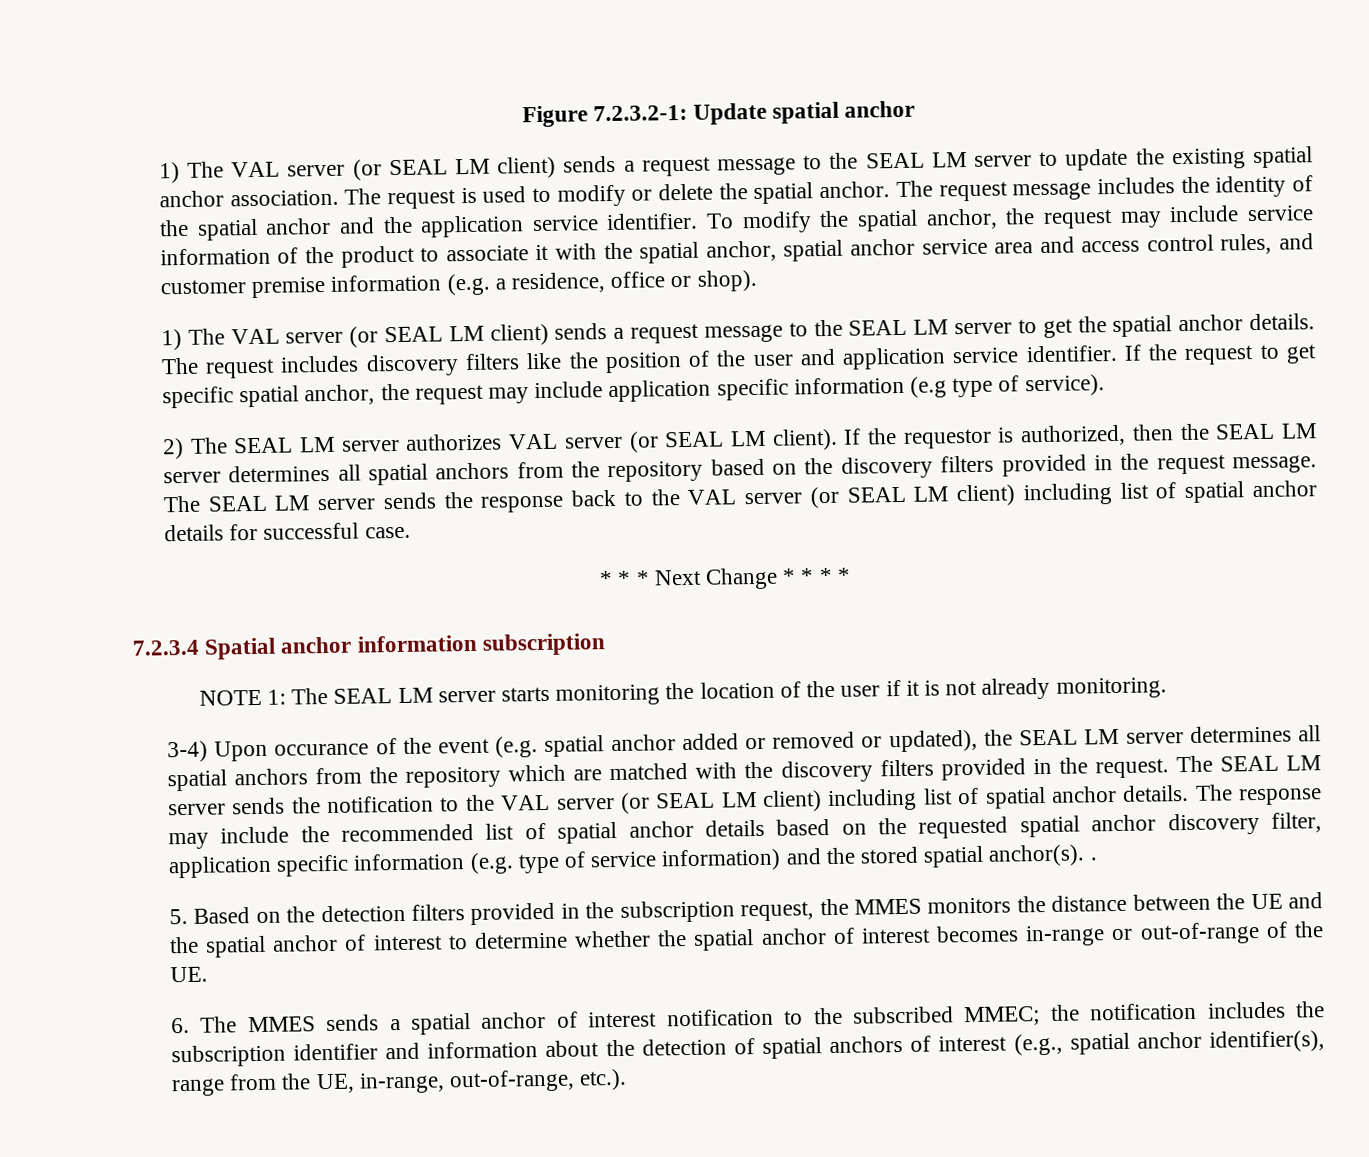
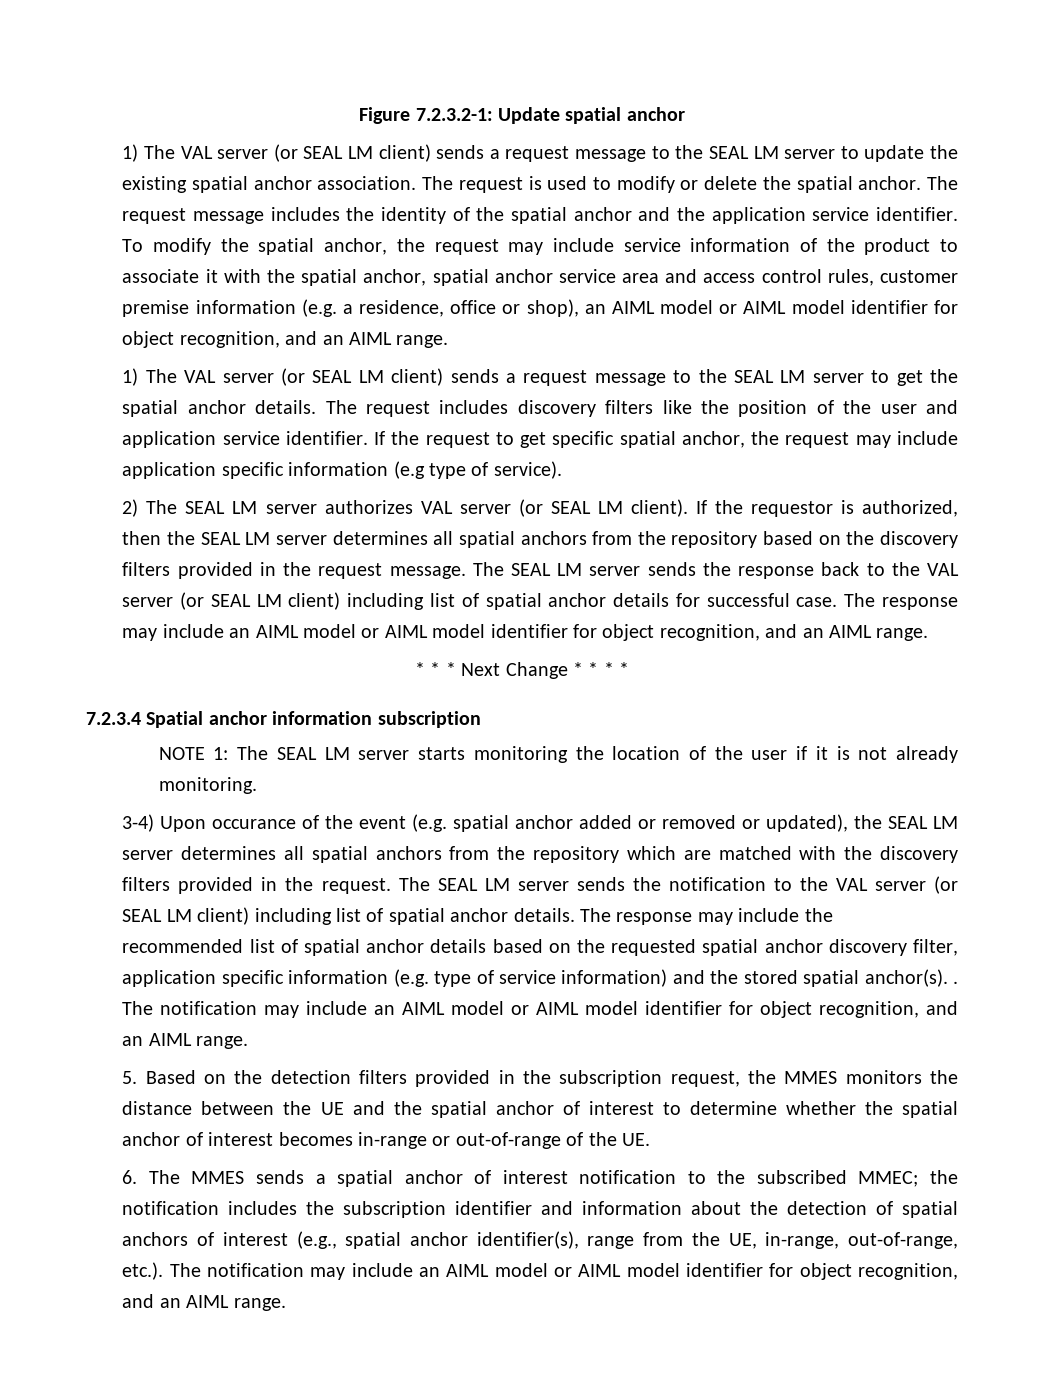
[1279,233,1314,250] and -> (874, 277) none
[696,269,757,292] shop). -> [526,299,959,317] [122,331,449,348] shop), an AIML model or AIML model identifier for object recognition, and an AIML range.
(411, 532) none -> [844,593,959,610] [122,624,929,641] The response may include an AIML model or AIML model identifier for object recognition, and an AIML range.
(1097, 859) none -> [122,1001,958,1018] [122,1033,249,1049] The notification may include an AIML model or AIML model identifier for object recognition, and an AIML range.
(628, 1079) none -> [169,1263,958,1280] [122,1294,286,1311] The notification may include an AIML model or AIML model identifier for object recognition, and an AIML range.

